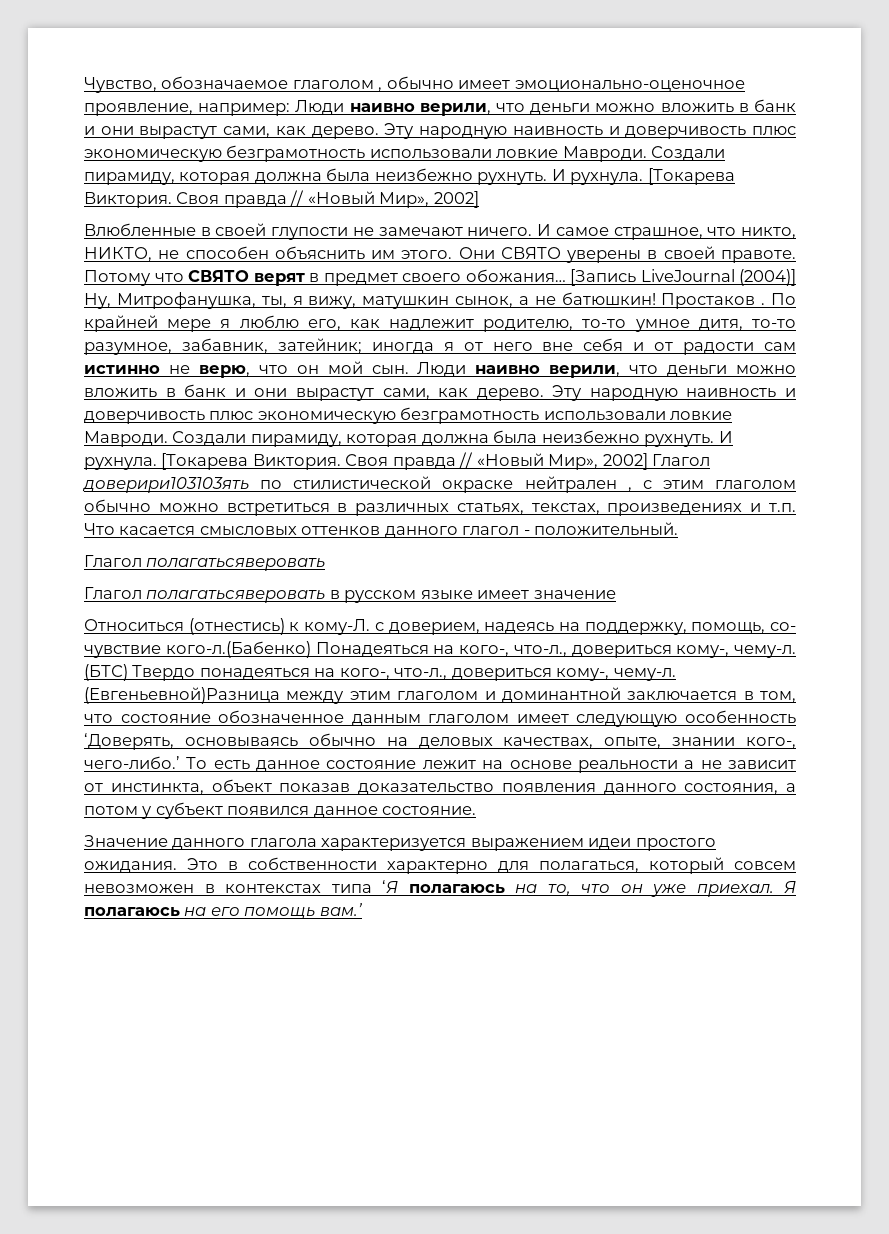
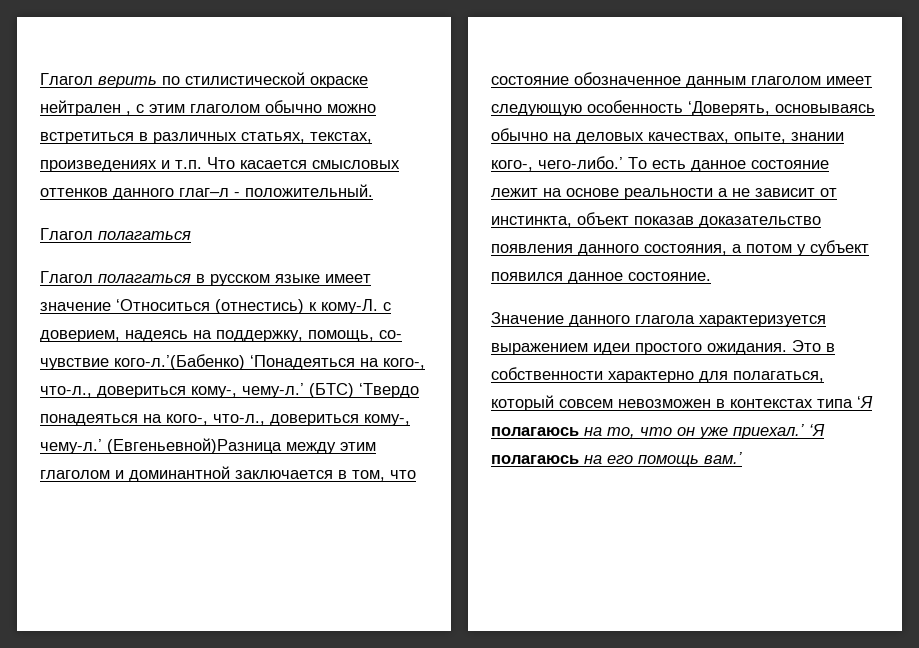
[84,76,745,93] [84,99,796,116] [84,123,797,139] [84,145,726,162] [84,168,735,185] [84,190,479,208] [84,223,797,240] [84,246,796,263] [84,269,796,286] [84,292,797,309] [84,315,796,332] [84,338,796,355] [84,361,796,378] [84,384,796,401] [84,407,733,424] [84,430,733,447] [84,452,711,470] [82,477,249,493] Чувство, обозначаемое глаголом , обычно имеет эмоционально-оценочное проявление, например: Люди наивно верили, что деньги можно вложить в банк и они вырастут сами, как дерево. Эту народную наивность и доверчивость плюс экономическую безграмотность использовали ловкие Мавроди. Создали пирамиду, которая должна была неизбежно рухнуть. И рухнула. [Токарева Виктория. Своя правда // «Новый Мир», 2002] // Влюбленные в своей глупости не замечают ничего. И самое страшное, что никто, НИКТО, не способен объяснить им этого. Они СВЯТО уверены в своей правоте. Потому что СВЯТО верят в предмет своего обожания… [Запись LiveJournal (2004)] Ну, Митрофанушка, ты, я вижу, матушкин сынок, а не батюшкин! Простаков . По крайней мере я люблю его, как надлежит родителю, то-то умное дитя, то-то разумное, забавник, затейник; иногда я от него вне себя и от радости сам истинно не верю, что он мой сын. Люди наивно верили, что деньги можно вложить в банк и они вырастут сами, как дерево. Эту народную наивность и доверчивость плюс экономическую безграмотность использовали ловкие Мавроди. Создали пирамиду, которая должна была неизбежно рухнуть. И рухнула. [Токарева Виктория. Своя правда // «Новый Мир», 2002] Глагол доверири103103ять -> [40,73,157,88] Глагол верить
[462,526,520,535] глагол -> [179,188,229,197] глаг–л
[146,558,326,571] [84,587,326,603] полагатьсяверовать // Глагол полагатьсяверовать -> [98,231,191,240] [40,271,191,283] полагаться // Глагол полагаться
[84,619,184,632] // Относиться -> [116,299,210,311] ‘Относиться
[165,641,796,658] [84,664,196,681] кого-л.(Бабенко) Понадеяться на кого-, что-л., довериться кому-, чему-л. (БТС) Твердо -> [114,354,425,370] [40,383,419,398] кого-л.’(Бабенко) ‘Понадеяться на кого-, что-л., довериться кому-, чему-л.’ (БТС) ‘Твердо
[613,668,676,681] чему-л. -> [40,439,102,454] чему-л.’
[696,881,796,897] приехал. Я -> [733,424,825,439] приехал.’ ‘Я

